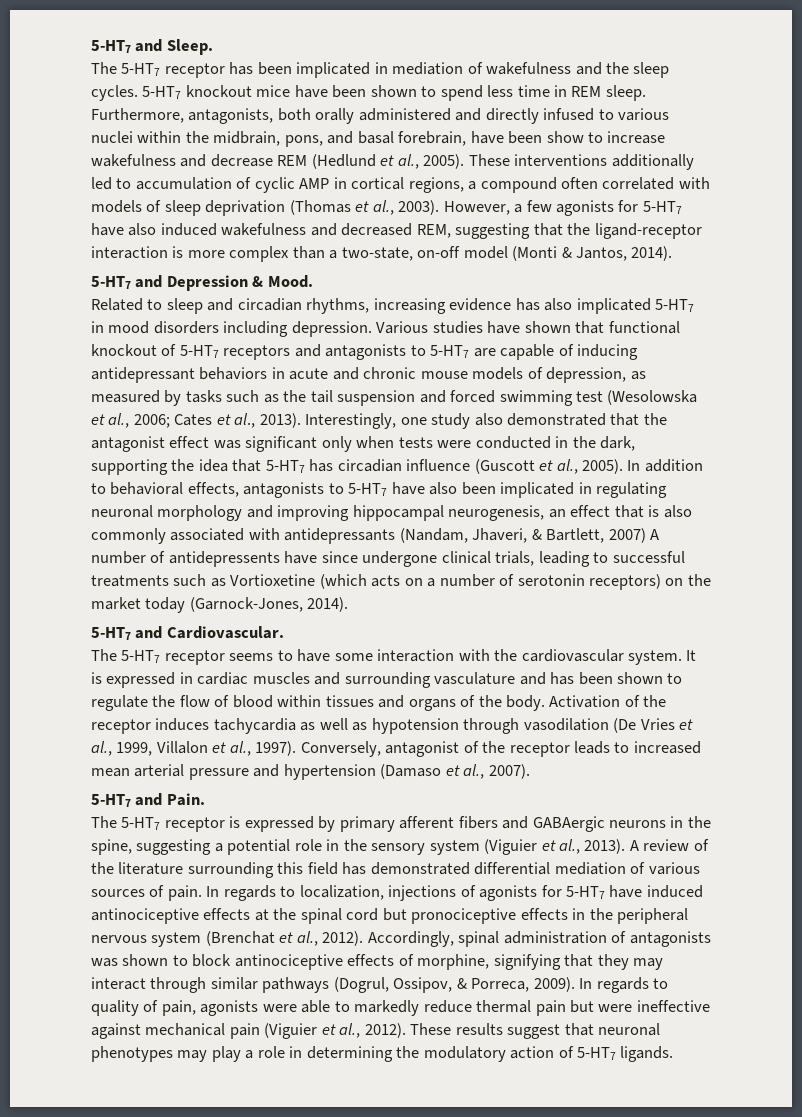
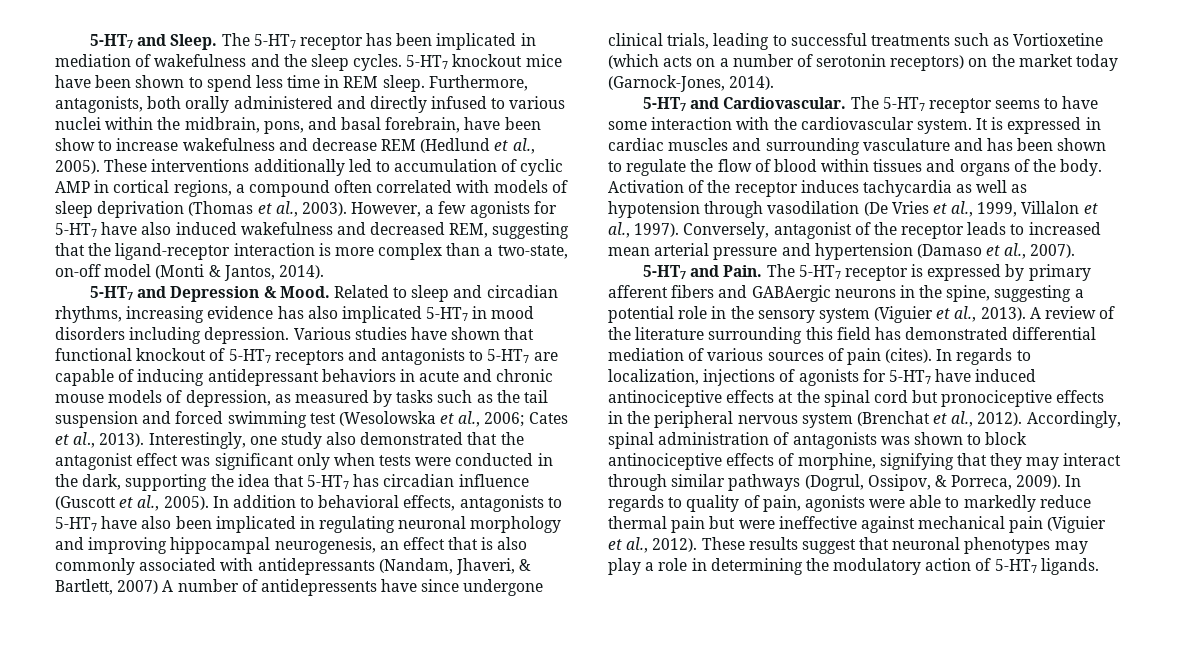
(213, 47) // -> (218, 42) none
(313, 281) // -> (330, 292) none
(284, 632) // -> (847, 103) none
(205, 799) // -> (763, 271) none
[167,885,202,901] pain. -> [846,348,933,365] pain (cites).

